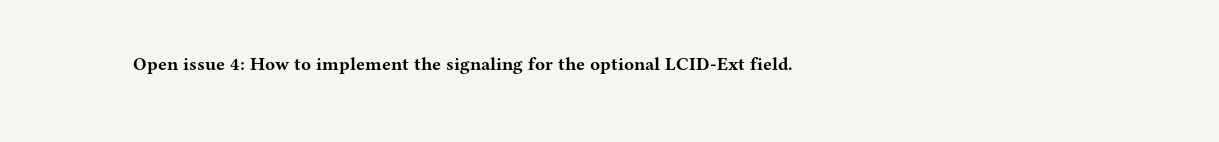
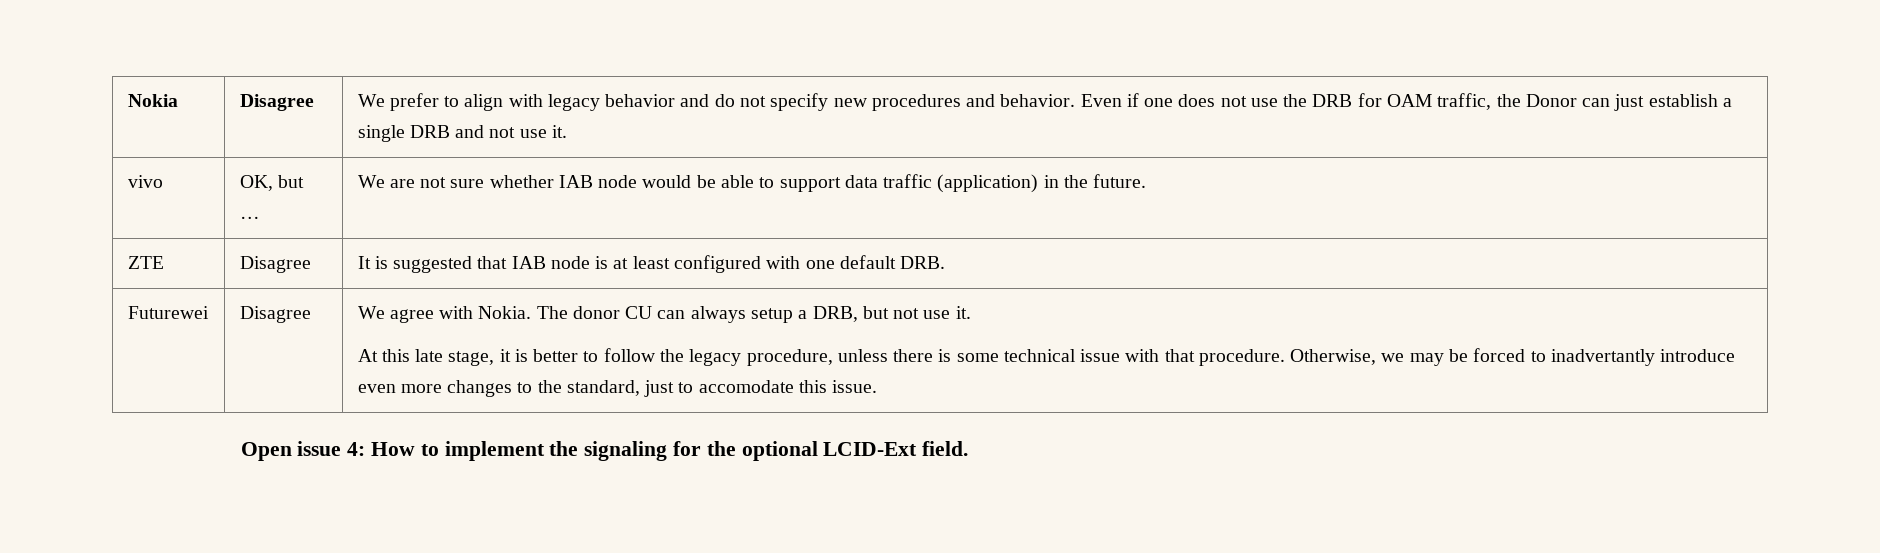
(133, 66) none -> [127,94,178,107] [239,94,314,111] [357,93,1732,111] [357,125,567,142] [127,175,163,188] [239,175,304,191] [239,216,260,219] [357,174,1147,193] [127,256,164,269] [239,256,311,273] [357,255,946,273] [127,306,209,319] [239,306,311,323] [357,306,971,323] [357,348,1736,366] [357,380,878,397] Nokia | Disagree | We prefer to align with legacy behavior and do not specify new procedures and behavior. Even if one does not use the DRB for OAM traffic, the Donor can just establish a single DRB and not use it. // vivo | OK, but … | We are not sure whether IAB node would be able to support data traffic (application) in the future. // ZTE | Disagree | It is suggested that IAB node is at least configured with one default DRB. // Futurewei | Disagree | We agree with Nokia. The donor CU can always setup a DRB, but not use it. // At this late stage, it is better to follow the legacy procedure, unless there is some technical issue with that procedure. Otherwise, we may be forced to inadvertantly introduce even more changes to the standard, just to accomodate this issue. //

